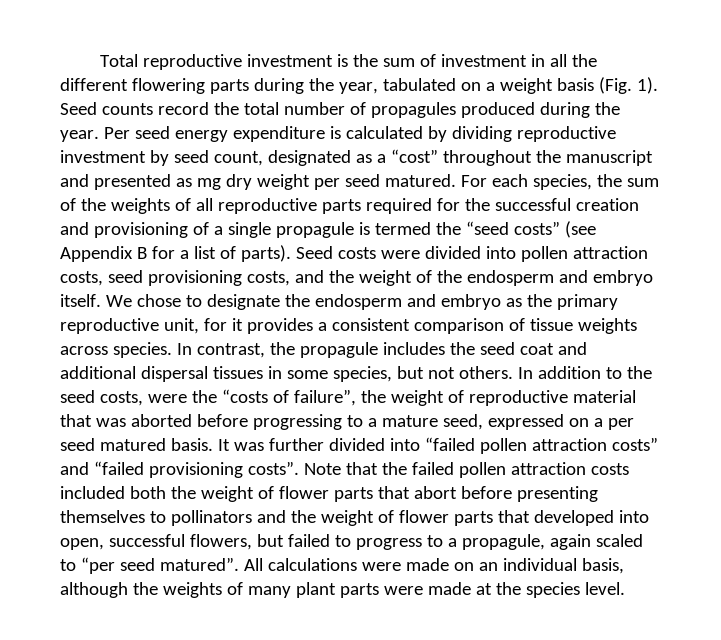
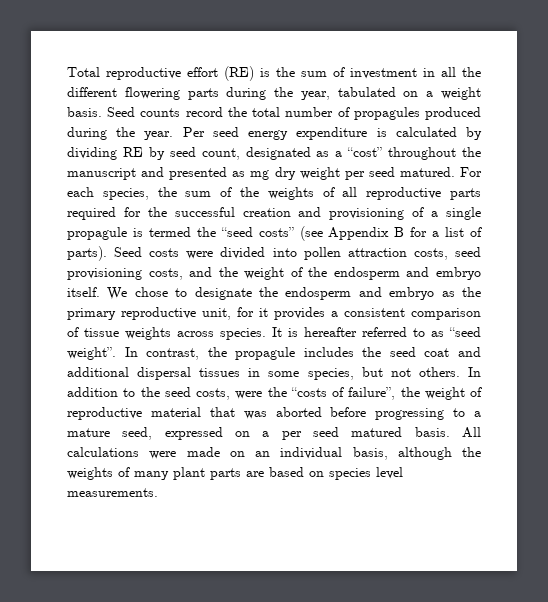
[247,54,334,67] investment -> [187,66,254,81] effort (RE)
[556,77,658,94] basis (Fig. 1). -> [67,107,102,117] basis.
[516,126,616,142] [60,150,146,163] reproductive investment -> [122,147,143,157] RE
(172, 350) none -> [272,327,481,337] [67,347,116,360] It is hereafter referred to as “seed weight”.
[217,437,658,454] [60,461,629,478] [60,486,598,502] [60,510,649,526] [60,534,643,550] [60,557,239,574] It was further divided into “failed pollen attraction costs” and “failed provisioning costs”. Note that the failed pollen attraction costs included both the weight of flower parts that abort before presenting themselves to pollinators and the weight of flower parts that developed into open, successful flowers, but failed to progress to a propagule, again scaled to “per seed matured”. -> (450, 432) none
[383,582,625,598] were made at the species level. -> [246,467,403,480] [67,488,158,497] are based on species level measurements.

